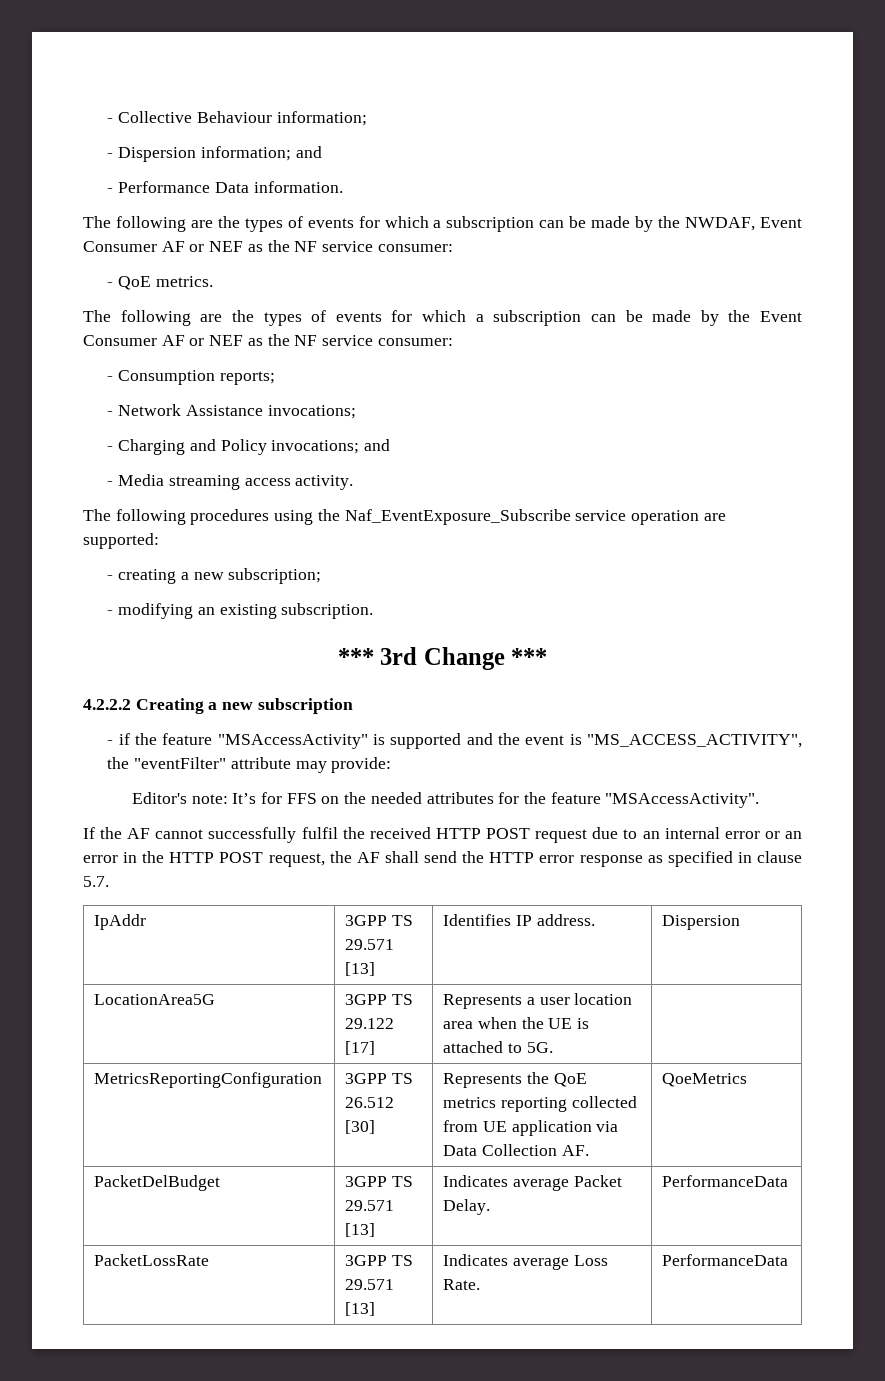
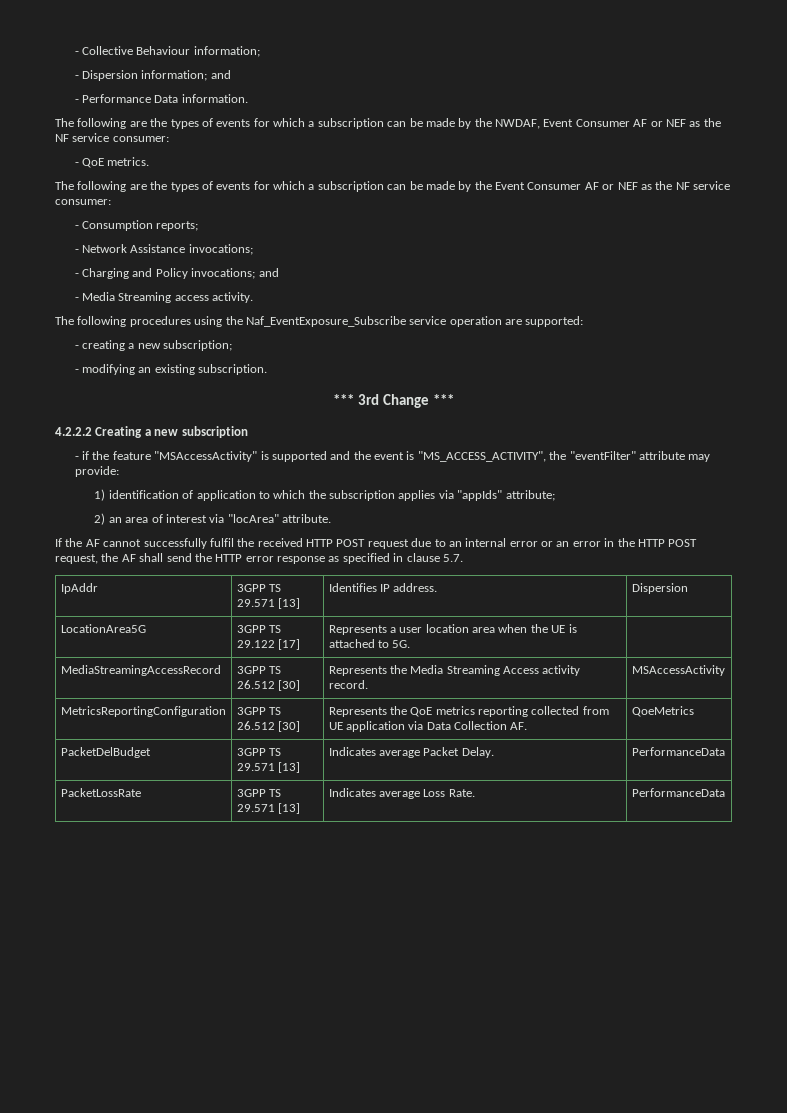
[168,475,240,490] streaming -> [118,292,172,303] Streaming
[131,792,760,808] Editor's note: It’s for FFS on the needed attributes for the feature "MSAccessActivity". -> [94,489,555,501] [94,513,332,525] 1) identification of application to which the subscription applies via "appIds" attribute; // 2) an area of interest via "locArea" attribute.
(553, 1047) none -> [60,665,221,676] [236,666,281,674] [236,680,300,691] [328,665,581,676] [328,680,368,689] [631,665,725,676] // MediaStreamingAccessRecord | 3GPP TS 26.512 [30] | Represents the Media Streaming Access activity record. | MSAccessActivity

